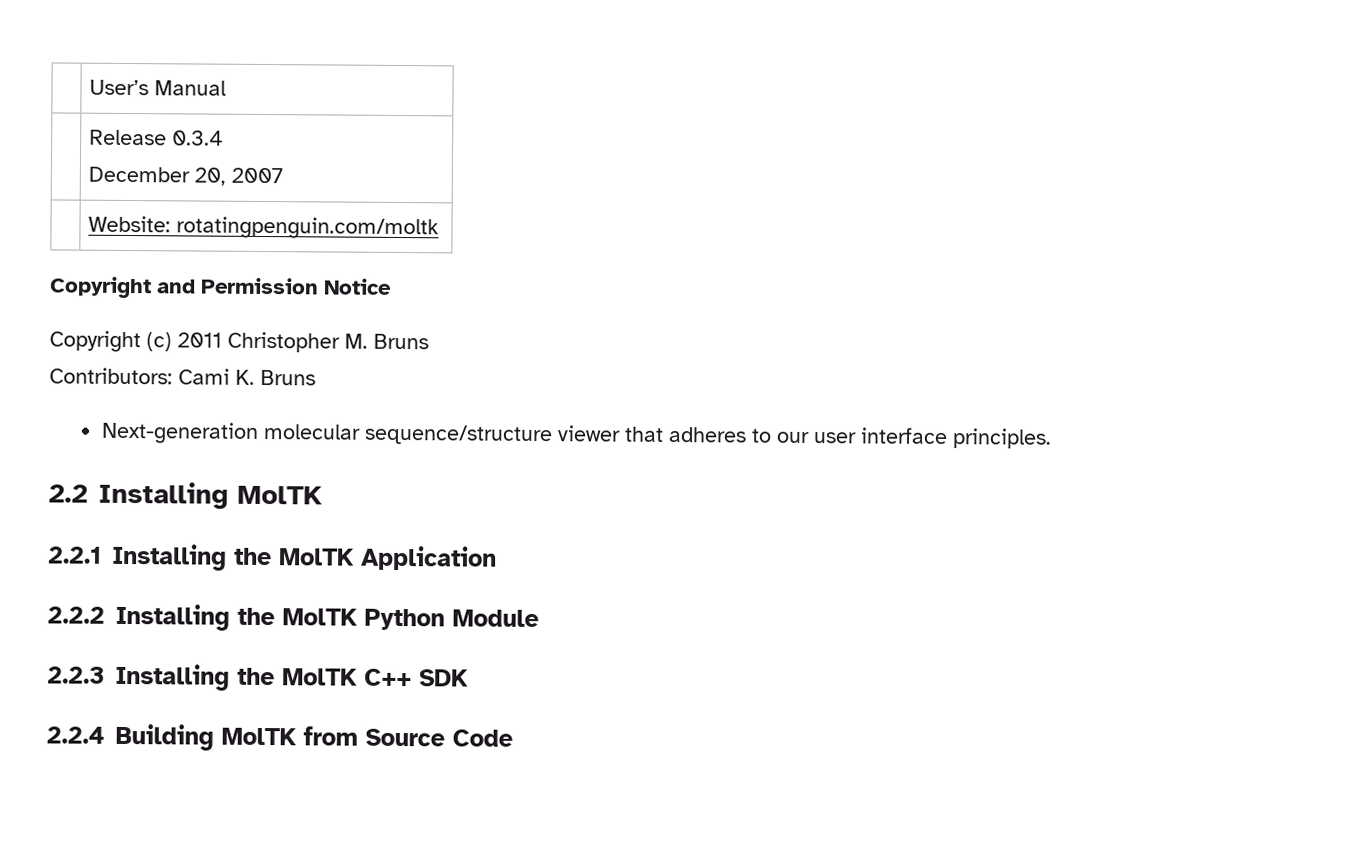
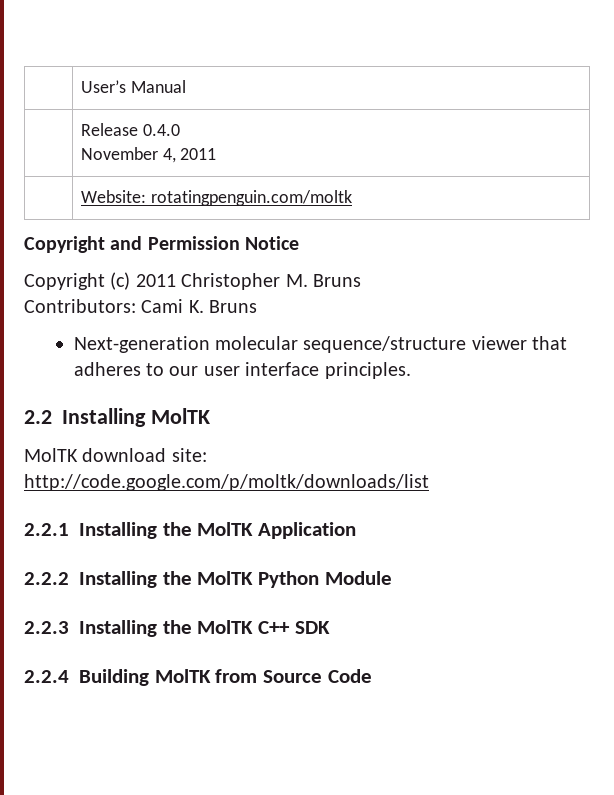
[172,130,225,146] [88,166,284,186] 0.3.4 // December 20, 2007 -> [142,124,180,136] [80,147,217,163] 0.4.0 // November 4, 2011
(323, 495) none -> [24,448,207,462] [24,474,429,491] // MolTK download site: http://code.google.com/p/moltk/downloads/list

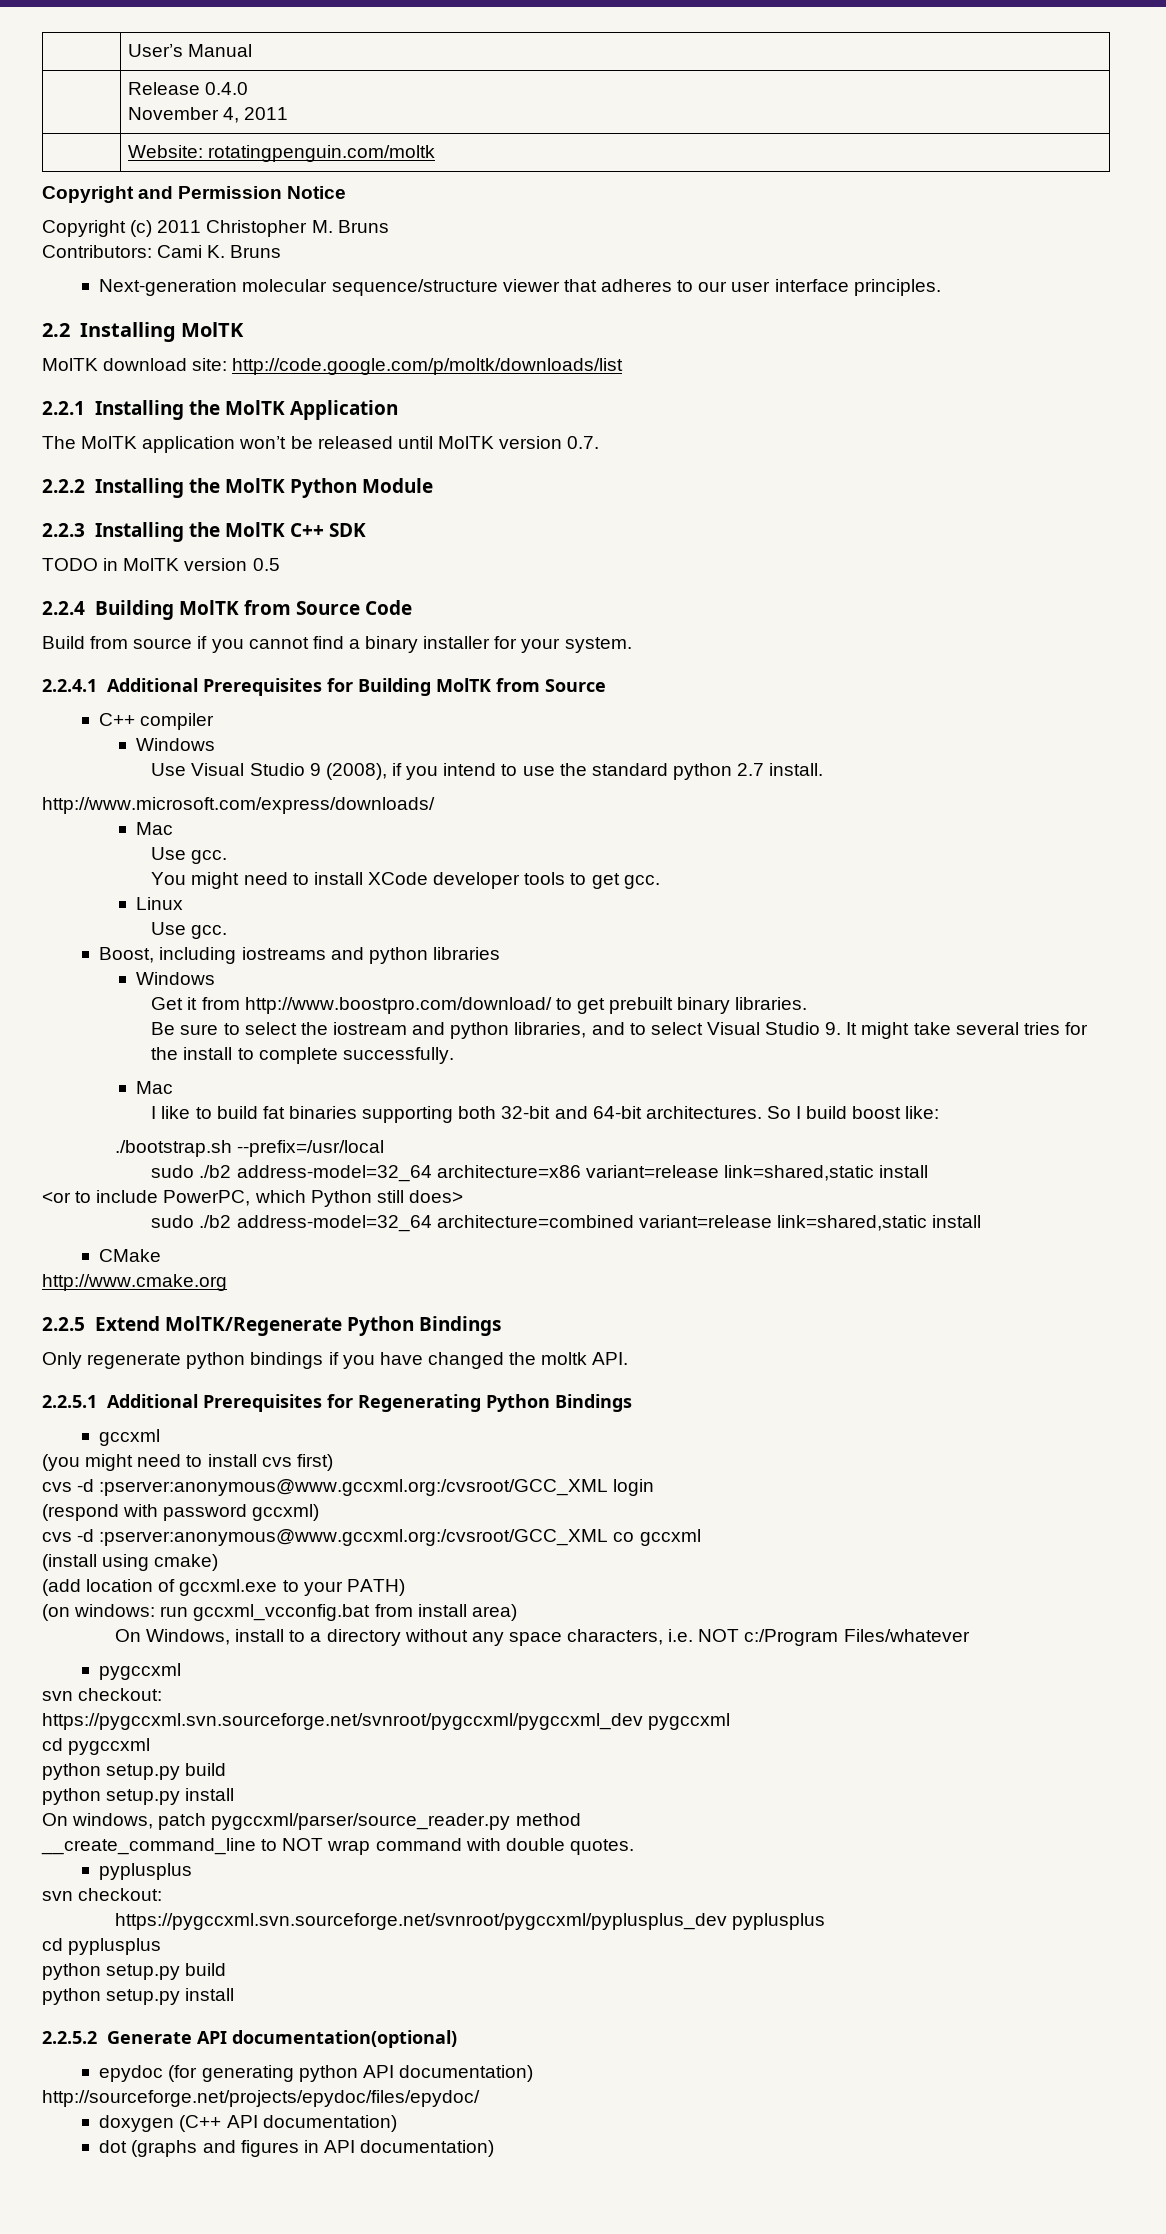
(357, 530) none -> [42,436,600,453] // The MolTK application won’t be released until MolTK version 0.7.
(330, 627) none -> [42,558,280,571] // TODO in MolTK version 0.5
(372, 676) none -> [42,636,632,653] [42,678,606,696] [99,713,215,730] [135,738,215,751] [151,763,824,780] [42,797,435,814] [135,822,173,835] [151,847,228,864] [151,872,660,889] [135,897,183,910] [151,922,228,939] [99,947,500,964] [135,972,215,985] [151,997,808,1014] [151,1022,1088,1039] [151,1047,454,1064] [135,1081,173,1094] [151,1106,940,1123] [114,1140,385,1157] [151,1165,929,1182] [42,1190,463,1207] [151,1215,982,1232] [99,1249,162,1262] [42,1274,227,1291] [42,1316,501,1336] [42,1352,629,1369] [42,1394,632,1412] [99,1429,161,1446] [42,1454,333,1471] [42,1479,655,1496] [42,1504,320,1521] [42,1529,701,1546] [42,1554,219,1571] [42,1579,405,1596] [42,1604,517,1621] [114,1629,970,1646] [99,1663,182,1680] [42,1688,163,1701] [42,1713,731,1730] [42,1738,151,1755] [42,1763,227,1780] [42,1788,235,1805] [42,1813,581,1830] [41,1838,634,1855] [99,1863,193,1880] [42,1888,163,1901] [114,1913,826,1930] [42,1938,162,1955] [42,1963,227,1980] [42,1988,235,2005] [42,2030,457,2048] [99,2065,533,2082] [42,2090,480,2107] [99,2115,397,2132] [99,2140,495,2157] // Build from source if you cannot find a binary installer for your system. // 2.2.4.1 Additional Prerequisites for Building MolTK from Source // C++ compiler // Windows // Use Visual Studio 9 (2008), if you intend to use the standard python 2.7 install. // http://www.microsoft.com/express/downloads/ // Mac // Use gcc. // You might need to install XCode developer tools to get gcc. // Linux // Use gcc. // Boost, including iostreams and python libraries // Windows // Get it from http://www.boostpro.com/download/ to get prebuilt binary libraries. // Be sure to select the iostream and python libraries, and to select Visual Studio 9. It might take several tries for the install to complete successfully. // Mac // I like to build fat binaries supporting both 32-bit and 64-bit architectures. So I build boost like: // ./bootstrap.sh --prefix=/usr/local // sudo ./b2 address-model=32_64 architecture=x86 variant=release link=shared,static install // <or to include PowerPC, which Python still does> // sudo ./b2 address-model=32_64 architecture=combined variant=release link=shared,static install // CMake // http://www.cmake.org // 2.2.5 Extend MolTK/Regenerate Python Bindings // Only regenerate python bindings if you have changed the moltk API. // 2.2.5.1 Additional Prerequisites for Regenerating Python Bindings // gccxml // (you might need to install cvs first) // cvs -d :pserver:anonymous@www.gccxml.org:/cvsroot/GCC_XML login // (respond with password gccxml) // cvs -d :pserver:anonymous@www.gccxml.org:/cvsroot/GCC_XML co gccxml // (install using cmake) // (add location of gccxml.exe to your PATH) // (on windows: run gccxml_vcconfig.bat from install area) // On Windows, install to a directory without any space characters, i.e. NOT c:/Program Files/whatever // pygccxml // svn checkout: // https://pygccxml.svn.sourceforge.net/svnroot/pygccxml/pygccxml_dev pygccxml // cd pygccxml // python setup.py build // python setup.py install // On windows, patch pygccxml/parser/source_reader.py method // __create_command_line to NOT wrap command with double quotes. // pyplusplus // svn checkout: // https://pygccxml.svn.sourceforge.net/svnroot/pygccxml/pyplusplus_dev pyplusplus // cd pyplusplus // python setup.py build // python setup.py install // 2.2.5.2 Generate API documentation(optional) // epydoc (for generating python API documentation) // http://sourceforge.net/projects/epydoc/files/epydoc/ // doxygen (C++ API documentation) // dot (graphs and figures in API documentation)

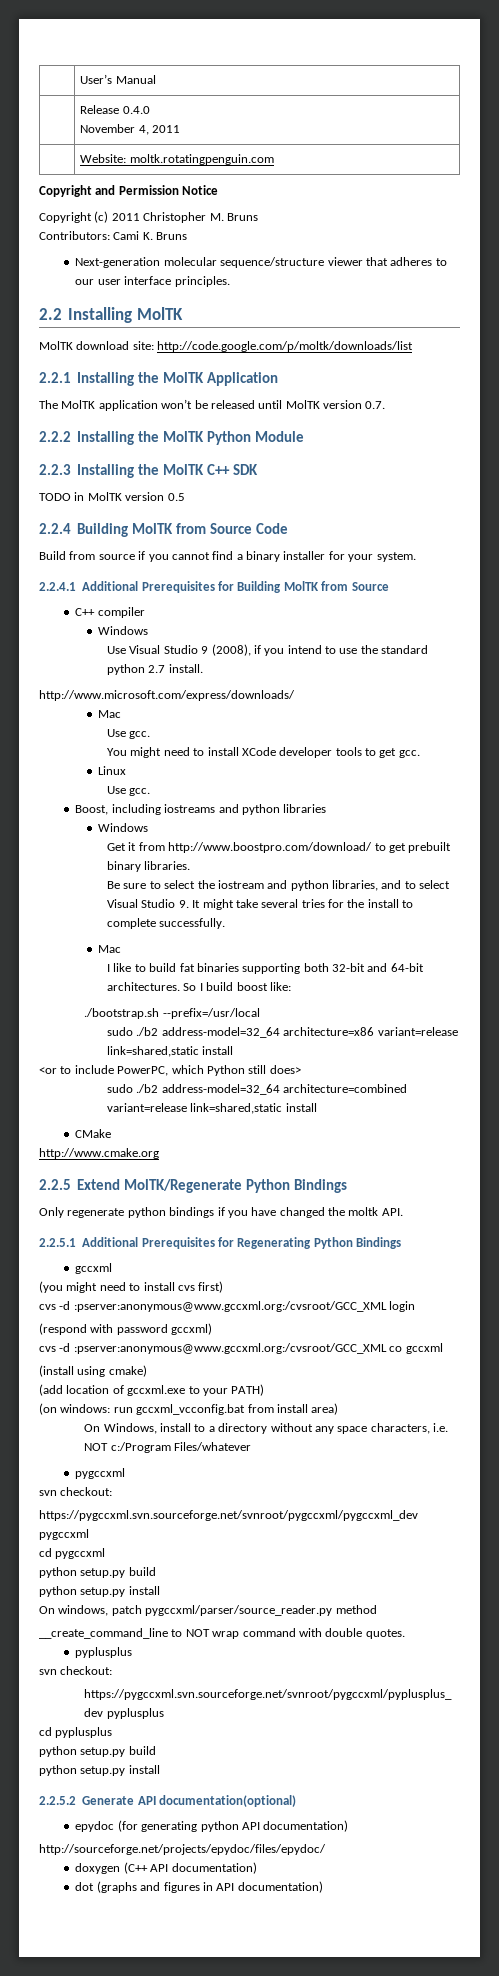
[208,145,436,162] rotatingpenguin.com/moltk -> [129,154,274,165] moltk.rotatingpenguin.com

